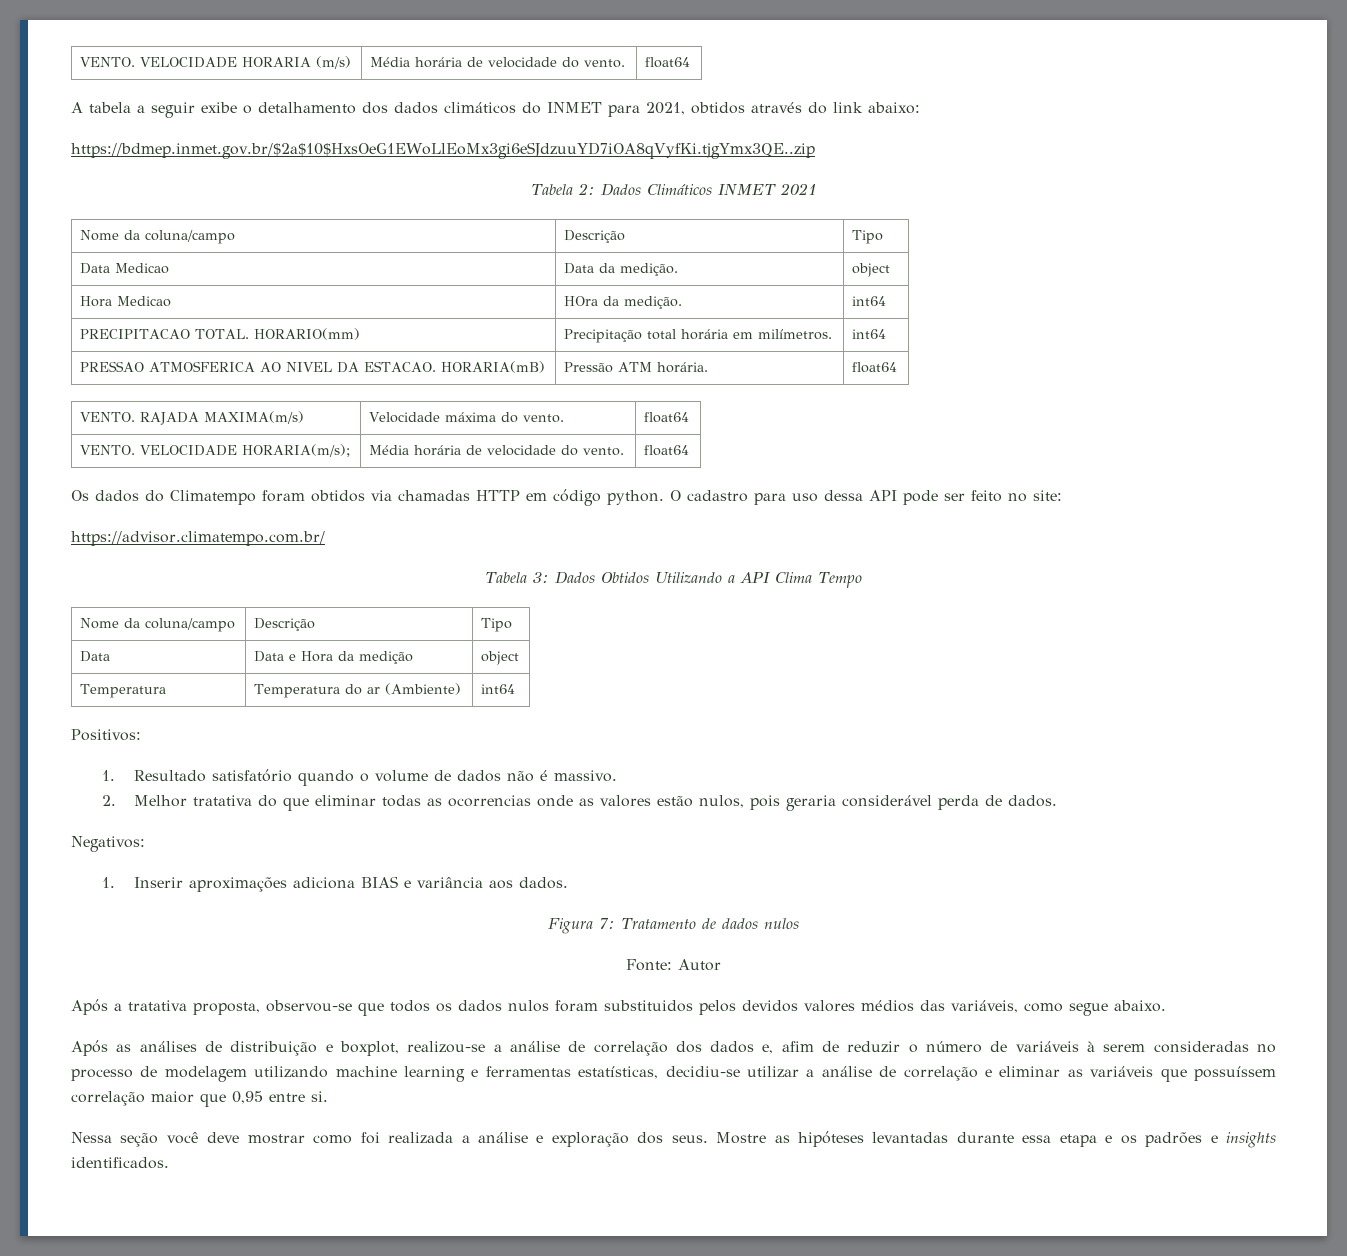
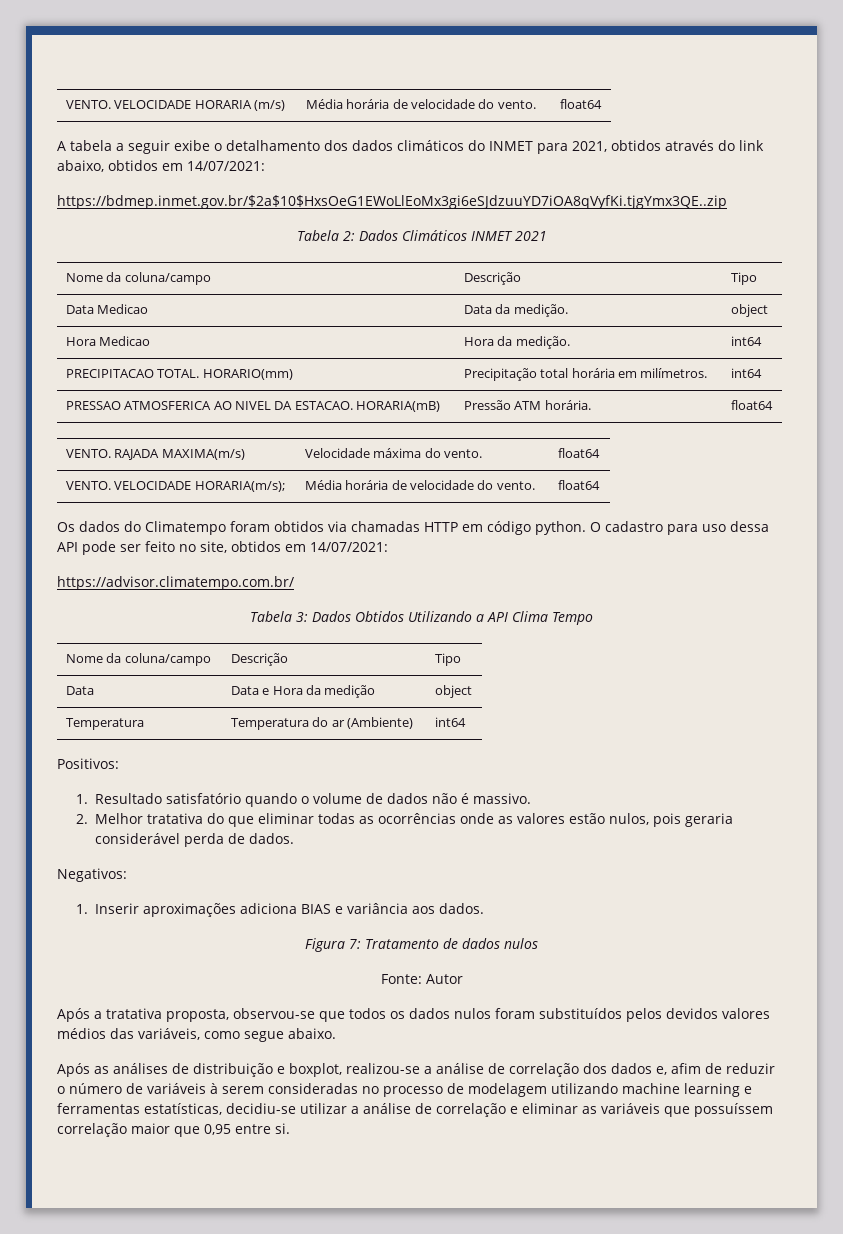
[868,102,920,114] abaixo: -> [57,160,265,172] abaixo, obtidos em 14/07/2021:
[564,296,599,306] HOra -> [463,337,494,346] Hora
[1033,490,1062,501] site: -> [200,541,388,553] site, obtidos em 14/07/2021:
[447,795,531,807] ocorrencias -> [377,813,456,824] ocorrências
[604,1000,693,1012] substituidos -> [539,1008,622,1019] substituídos
[71,1131,1277,1148] [71,1157,169,1169] // Nessa seção você deve mostrar como foi realizada a análise e exploração dos seus. Mostre as hipóteses levantadas durante essa etapa e os padrões e insights identificados. -> (290, 1128) none

